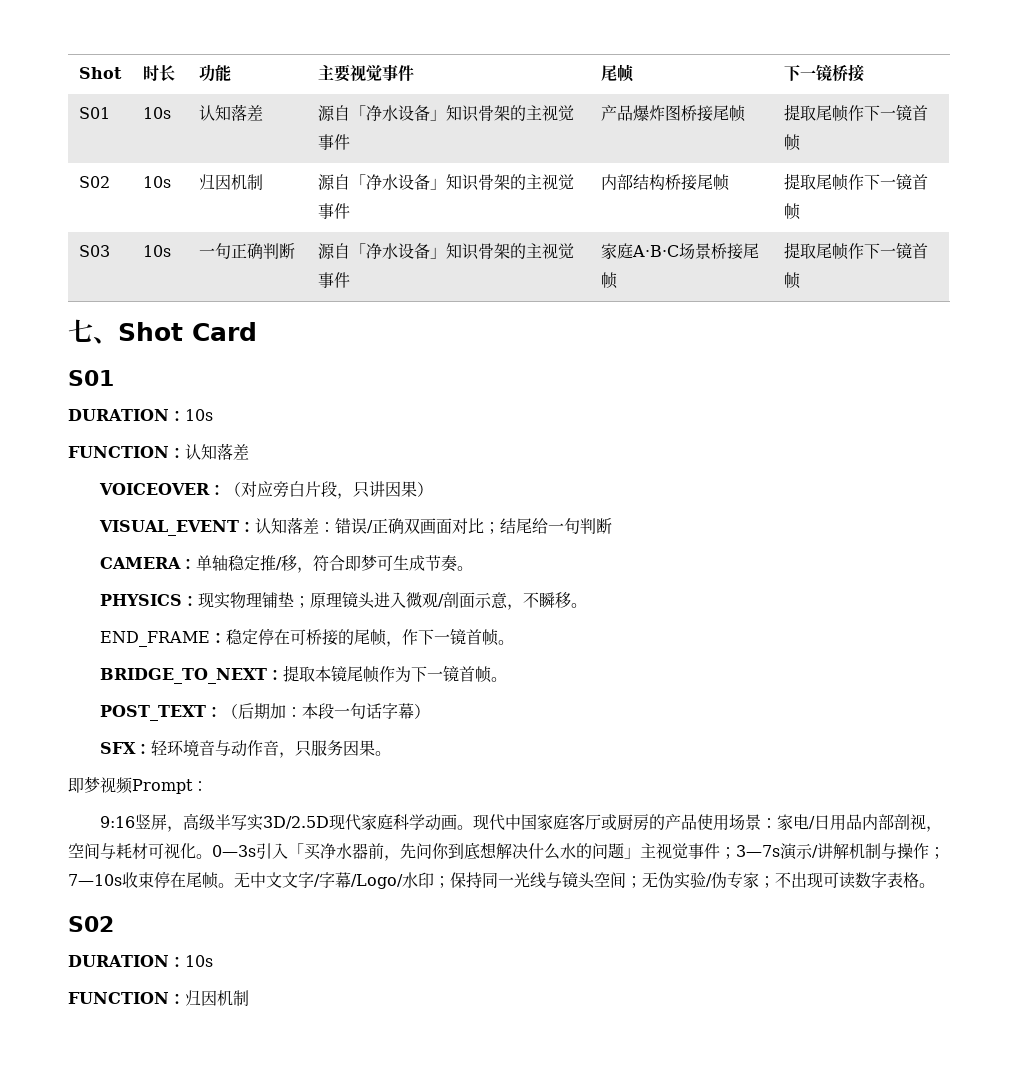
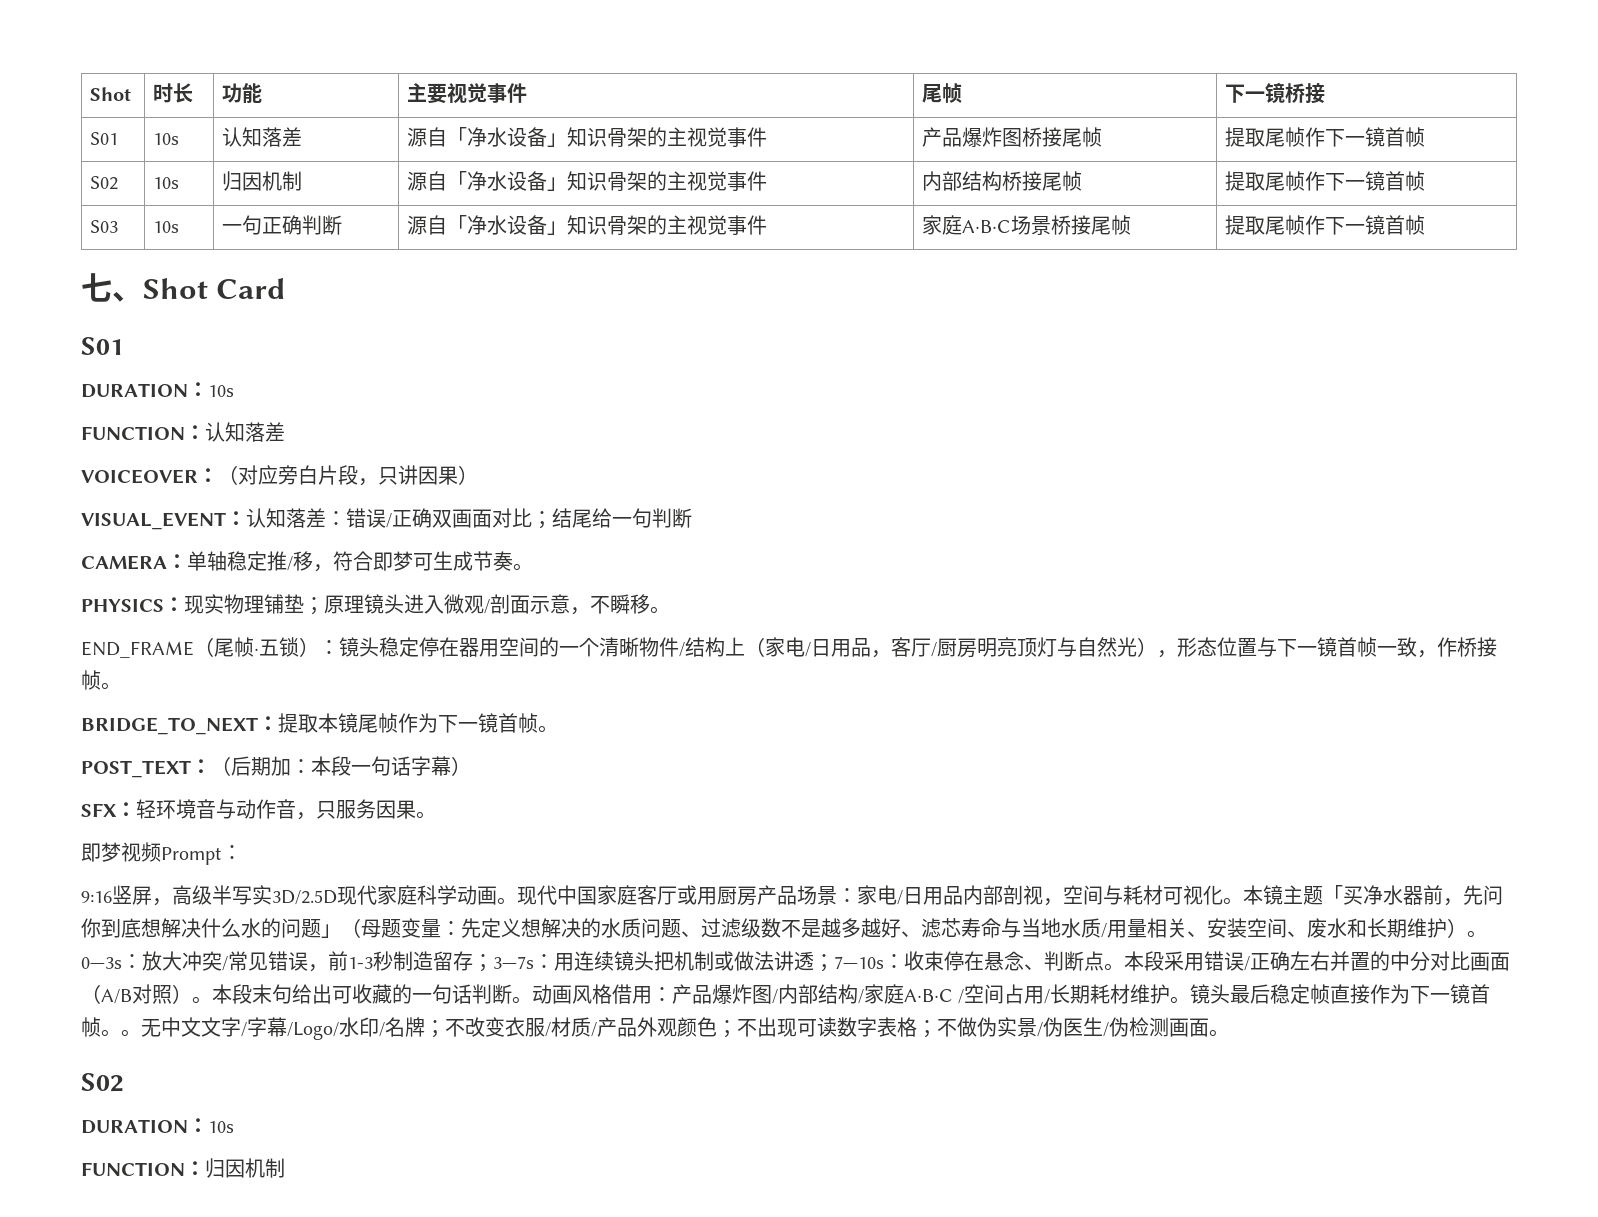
[210,628,483,647] ：稳定停在可桥接的尾帧，作下一镜首 -> [194,637,1497,658] （尾帧·五锁）：镜头稳定停在器用空间的一个清晰物件/结构上（家电/日用品，客厅/厨房明亮顶灯与自然光），形态位置与下一镜首帧一致，作桥接
[617,814,730,831] 厨房的产品使用 -> [697,885,797,906] 用厨房产品
[212,843,288,860] 0—3s引入 -> [1243,885,1323,905] 本镜主题
[640,843,945,860] [68,871,219,889] 主视觉事件；3—7s演示/讲解机制与操作；7—10s收束停在尾帧 -> [341,918,1487,938] [81,951,1510,972] [81,984,1491,1005] [81,1017,121,1037] （母题变量：先定义想解决的水质问题、过滤级数不是越多越好、滤芯寿命与当地水质/用量相关、安装空间、废水和长期维护）。0—3s：放大冲突/常见错误，前1-3秒制造留存；3—7s：用连续镜头把机制或做法讲透；7—10s：收束停在悬念、判断点。本段采用错误/正确左右并置的中分对比画面（A/B对照）。本段末句给出可收藏的一句话判断。动画风格借用：产品爆炸图/内部结构/家庭A·B·C /空间占用/长期耗材维护。镜头最后稳定帧直接作为下一镜首帧。
[434,871,759,889] ；保持同一光线与镜头空间；无伪实验/伪专家 -> [379,1017,717,1038] /名牌；不改变衣服/材质/产品外观颜色
(919, 880) none -> [917,1017,1209,1038] ；不做伪实景/伪医生/伪检测画面

